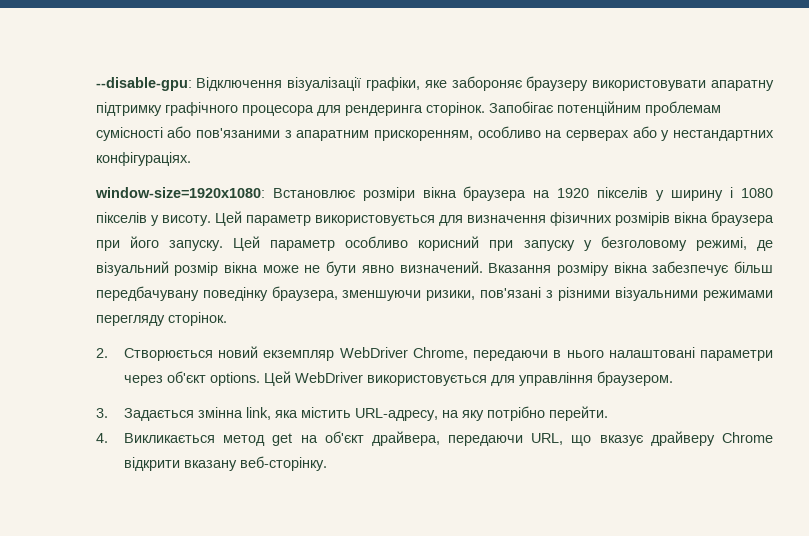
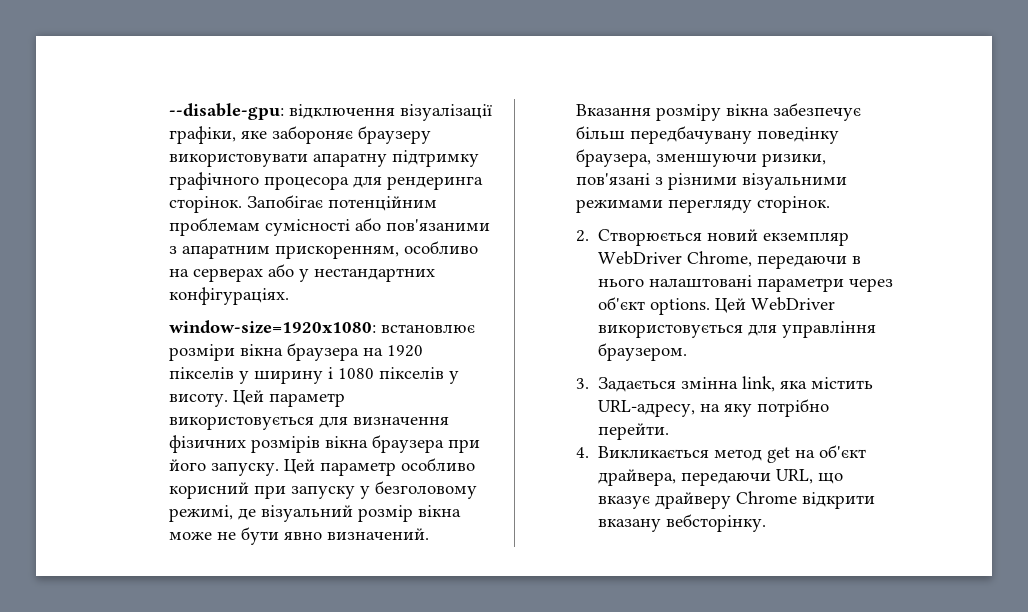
[196,77,283,91] Відключення -> [289,104,396,119] відключення
[272,188,356,198] Встановлює -> [381,324,476,333] встановлює
[240,456,328,471] веб-сторінку. -> [666,514,767,532] вебсторінку.

